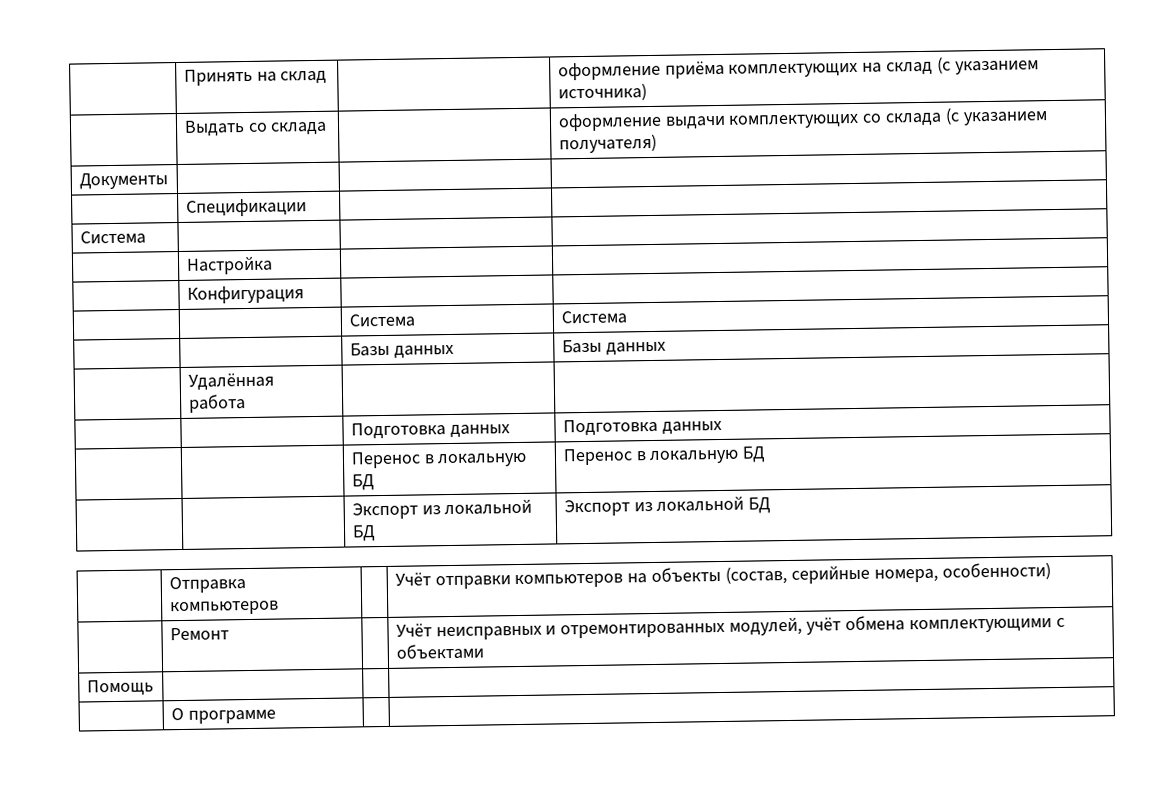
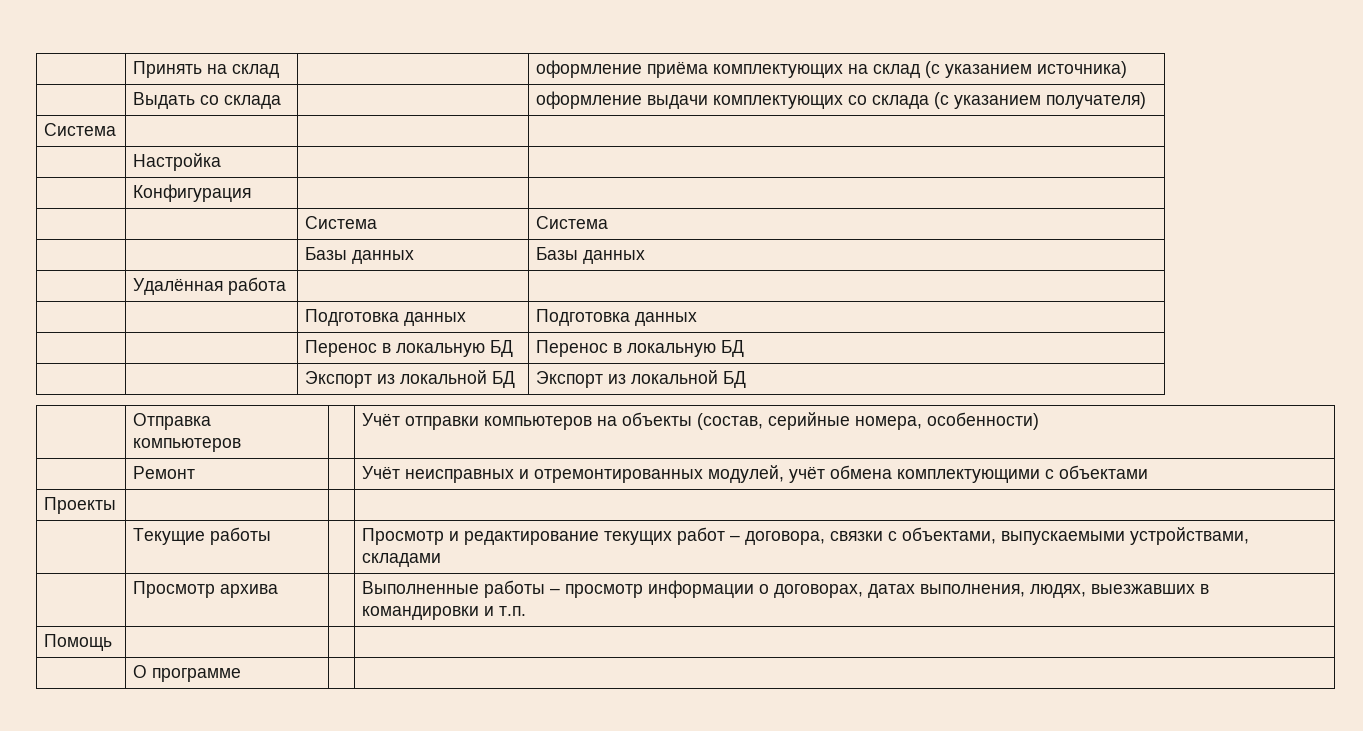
[78,172,168,190] [185,198,307,217] // Документы | | | // | Спецификации | | -> (1147, 100) none
(484, 651) none -> [44,497,117,514] [133,527,272,545] [362,527,1250,545] [362,553,442,567] [133,581,279,598] [362,580,1210,598] [362,606,527,620] // Проекты | | | // | Текущие работы | | Просмотр и редактирование текущих работ – договора, связки с объектами, выпускаемыми устройствами, складами // | Просмотр архива | | Выполненные работы – просмотр информации о договорах, датах выполнения, людях, выезжавших в командировки и т.п.

